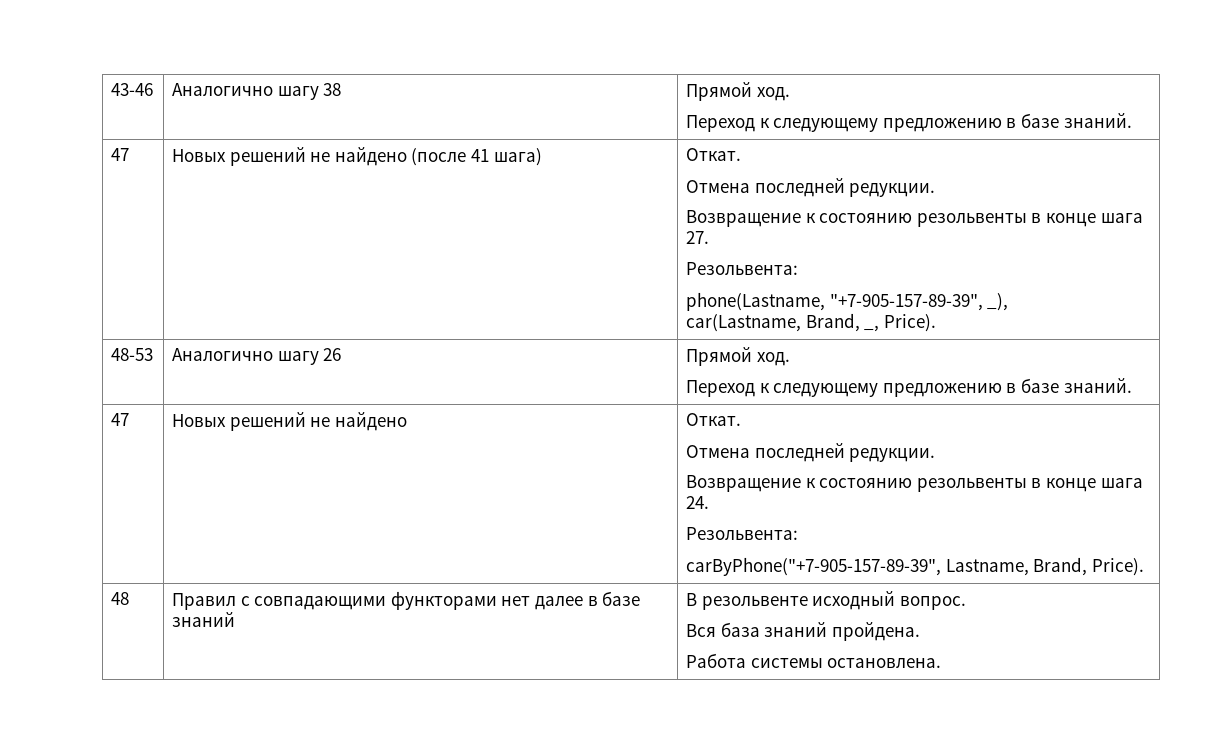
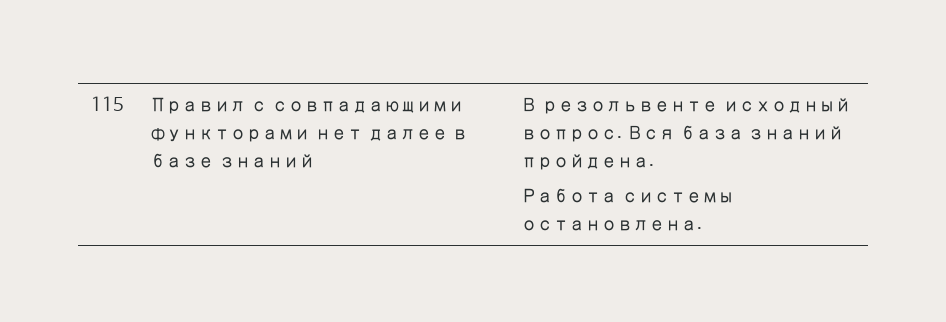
[111,83,154,96] [172,83,342,100] [686,82,790,101] [686,113,1132,132] [111,148,130,161] [172,147,542,166] [686,148,742,161] [686,178,936,197] [686,210,1143,227] [686,231,710,244] [686,262,799,275] [686,292,1009,311] [686,313,936,332] [111,348,154,361] [172,348,342,365] [686,347,790,366] [686,378,1132,397] [111,413,130,426] [172,412,407,431] [686,413,742,426] [686,443,936,462] [686,475,1143,492] [686,496,710,509] [686,527,799,540] [686,557,1144,576] [111,592,130,605] 43-46 | Аналогично шагу 38 | Прямой ход. // Переход к следующему предложению в базе знаний. // 47 | Новых решений не найдено (после 41 шага) | Откат. // Отмена последней редукции. // Возвращение к состоянию резольвенты в конце шага 27. // Резольвента: // phone(Lastname, "+7-905-157-89-39", _), // car(Lastname, Brand, _, Price). // 48-53 | Аналогично шагу 26 | Прямой ход. // Переход к следующему предложению в базе знаний. // 47 | Новых решений не найдено | Откат. // Отмена последней редукции. // Возвращение к состоянию резольвенты в конце шага 24. // Резольвента: // carByPhone("+7-905-157-89-39", Lastname, Brand, Price). // 48 -> [90,96,124,111] 115
(966, 603) // -> (622, 135) none

